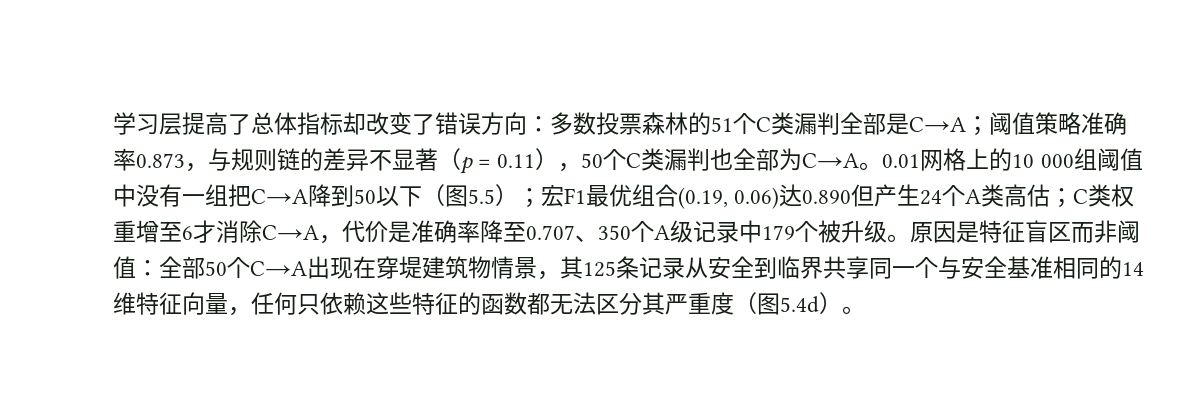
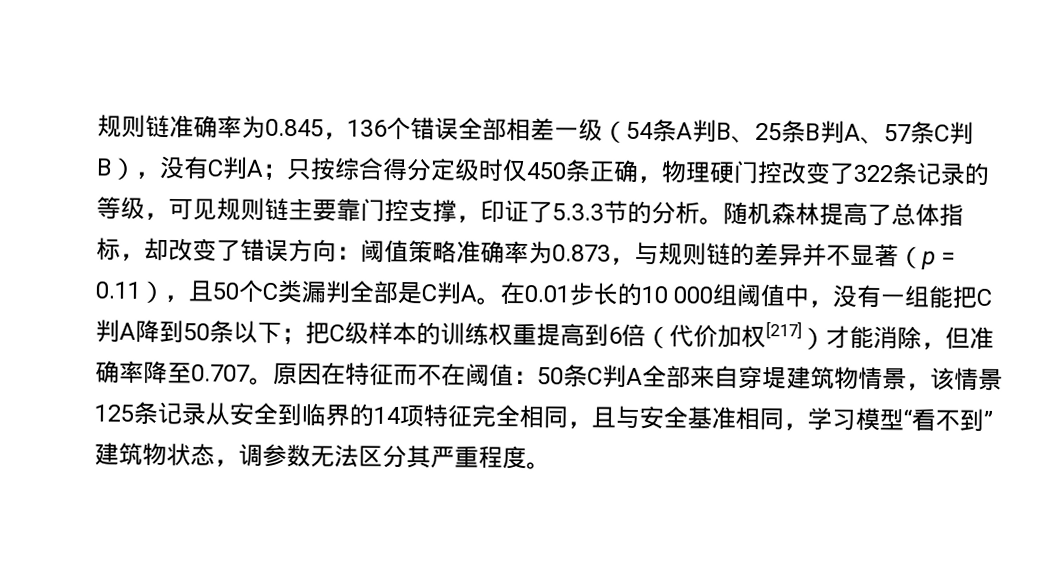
[113,112,182,135] 学习层 -> [97,114,974,145] [96,155,990,186] [96,196,820,226] 规则链准确率为0.845，136个错误全部相差一级（54条A判B、25条B判A、57条C判B），没有C判A；只按综合得分定级时仅450条正确，物理硬门控改变了322条记录的等级，可见规则链主要靠门控支撑，印证了5.3.3节的分析。随机森林
(343, 123) none -> [120,253,145,261] ，
[550,112,989,136] 多数投票森林的51个C类漏判全部是C→A； -> (361, 253) none
(136, 159) none -> [528,241,553,265] 为
(369, 160) none -> [802,243,827,267] 并
(582, 167) none -> [188,280,214,302] 且
[710,148,990,171] 也全部为C→A。0.01网格上 -> [349,280,618,306] 全部是C判A。在0.01步长
(136, 195) none -> [808,300,834,308] ，
[228,184,1135,209] [113,220,1140,244] [113,256,376,279] 把C→A降到50以下（图5.5）；宏F1最优组合(0.19, 0.06)达0.890但产生24个A类高估；C类权重增至6才消除C→A，代价是准确率降至0.707、350个A级记录中179个被升级。原因是特征盲区而非阈值：全部50个C→A出现在 -> [928,285,993,309] [95,319,994,350] [95,360,739,389] 能把C判A降到50条以下；把C级样本的训练权重提高到6倍（代价加权[217]）才能消除，但准确率降至0.707。原因在特征而不在阈值：50条C判A全部来自
[560,256,583,279] 其 -> [930,367,1003,392] 该情景
[823,256,1144,279] [113,292,550,316] 共享同一个与安全基准相同的14维特征向量，任何只依赖这些特征的函数都 -> [349,403,993,432] [94,442,311,468] 的14项特征完全相同，且与安全基准相同，学习模型“看不到”建筑物状态，调参数
[711,292,842,315] 度（图5.4d） -> [478,445,527,470] 程度

